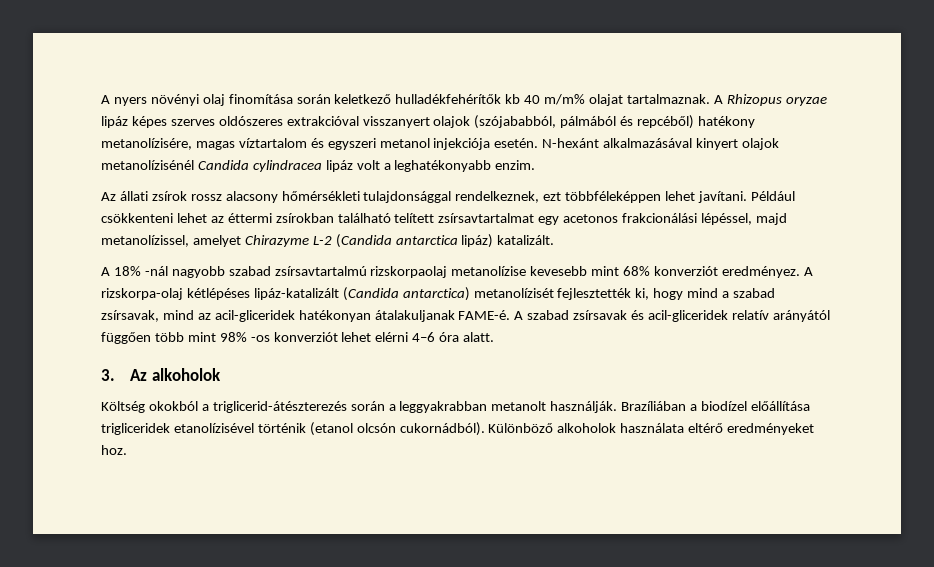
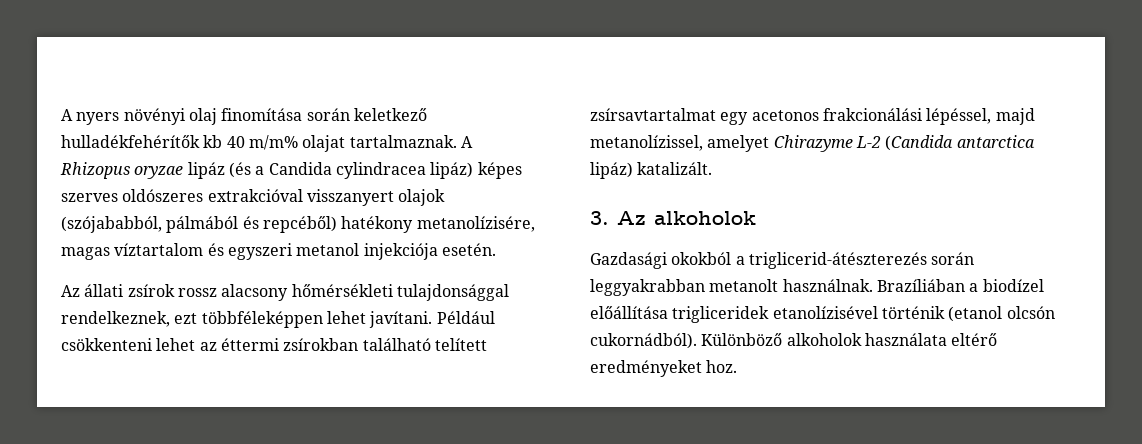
(128, 122) none -> [228,162,474,179] (és a Candida cylindracea lipáz)
[542,138,780,150] [101,160,536,172] N-hexánt alkalmazásával kinyert olajok metanolízisénél Candida cylindracea lipáz volt a leghatékonyabb enzim. -> (496, 249) none
[101,266,813,278] [101,287,776,301] [101,310,830,322] [101,332,495,344] // A 18% -nál nagyobb szabad zsírsavtartalmú rizskorpaolaj metanolízise kevesebb mint 68% konverziót eredményez. A rizskorpa-olaj kétlépéses lipáz-katalizált (Candida antarctica) metanolízisét fejlesztették ki, hogy mind a szabad zsírsavak, mind az acil-gliceridek hatékonyan átalakuljanak FAME-é. A szabad zsírsavak és acil-gliceridek relatív arányától függően több mint 98% -os konverziót lehet elérni 4–6 óra alatt. -> (713, 168) none
[101,401,145,413] Költség -> [590,252,667,269] Gazdasági
[388,404,396,411] a -> (975, 258) none
[550,401,618,413] használják. -> [782,279,873,292] használnak.

